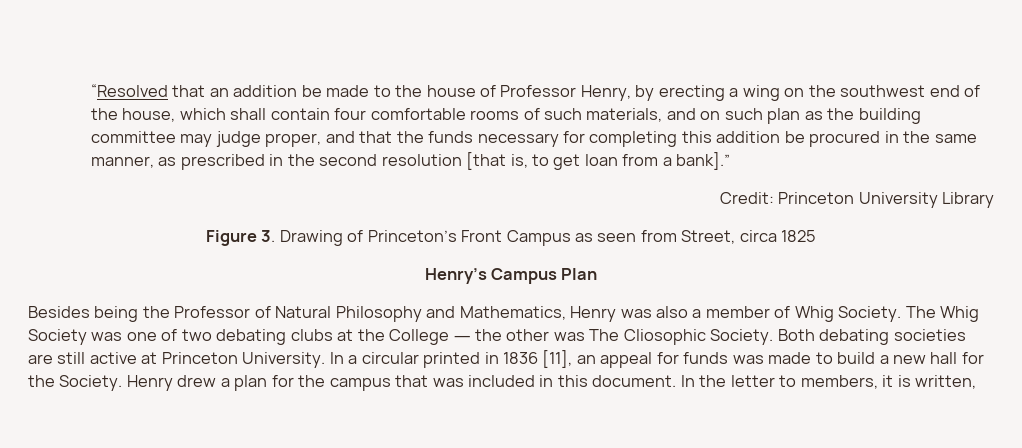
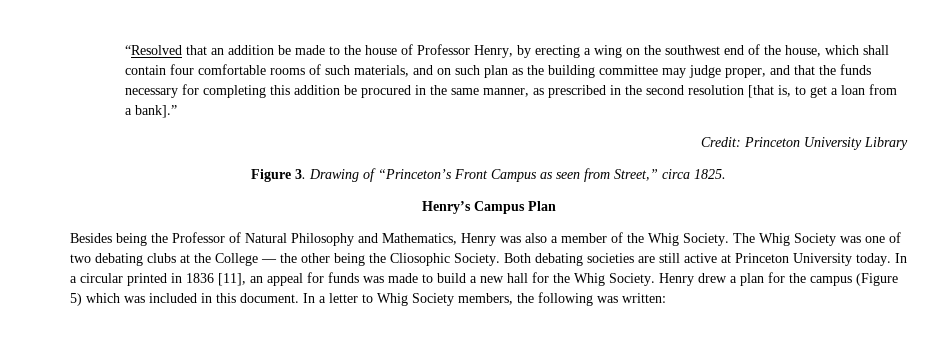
(581, 162) none -> [831,88,839,95] a
[367,230,457,242] Princeton’s -> [378,169,452,179] “Princeton’s
[681,230,817,244] Street, circa 1825 -> [614,169,726,181] Street,” circa 1825.
(791, 312) none -> [627,233,644,243] the
[553,329,620,341] was The -> [334,253,386,266] being the
[242,352,326,368] University. -> [793,253,891,266] University today.
(55, 381) none -> [574,273,605,286] Whig
[395,375,429,387] that -> [856,273,898,286] [70,293,120,306] (Figure 5) which
[699,375,727,387] the -> [319,296,326,303] a
[800,375,977,389] members, it is written, -> [377,292,666,306] Whig Society members, the following was written:

